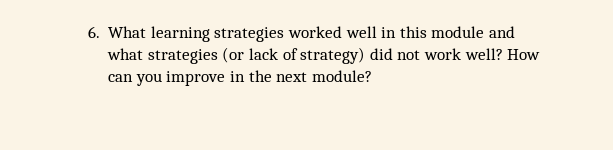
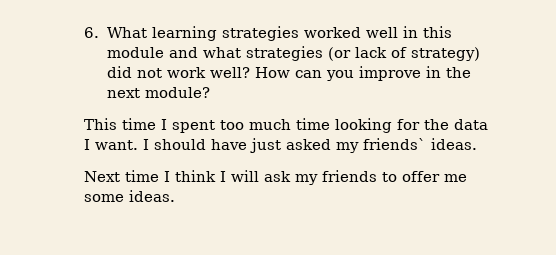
(372, 76) none -> [84,118,489,133] [84,138,478,153] [84,170,468,185] [84,190,176,202] // This time I spent too much time looking for the data I want. I should have just asked my friends` ideas. // Next time I think I will ask my friends to offer me some ideas.

